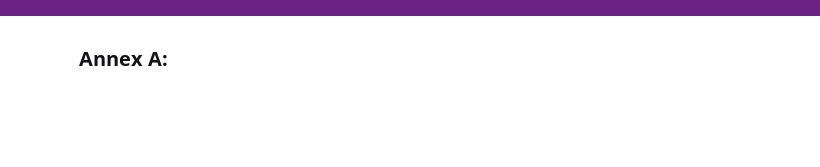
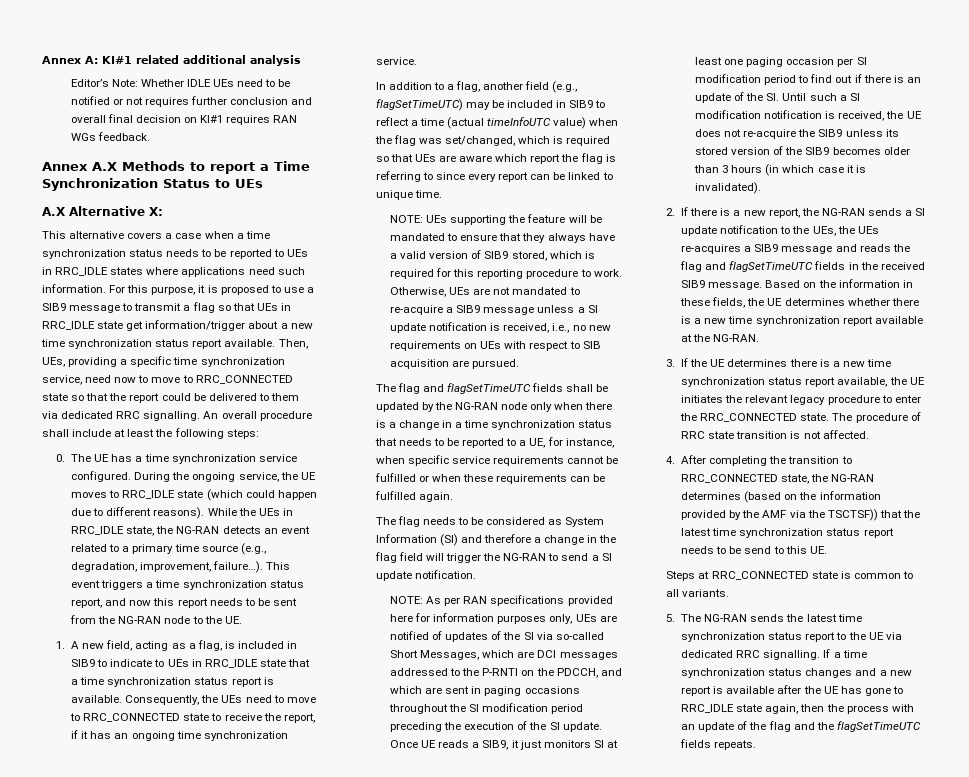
(169, 59) none -> [102,55,301,66] [70,79,291,87] [70,96,313,107] [70,114,298,125] [70,132,150,141] [42,161,310,174] [42,178,263,191] [42,206,163,216] [42,231,270,239] [42,249,308,259] [42,267,305,277] [42,284,314,295] [42,302,291,313] [42,320,313,331] [41,339,308,349] [42,356,285,367] [42,375,293,385] [42,393,299,403] [42,411,312,421] [42,428,259,439] [56,454,297,464] [71,471,316,482] [71,489,317,501] [71,507,293,519] [71,526,310,536] [71,543,266,555] [71,561,291,573] [71,580,304,590] [71,598,297,608] [70,615,242,624] [56,640,298,651] [71,659,310,668] [71,677,274,687] [71,695,316,705] [70,713,315,723] [71,730,288,741] [376,57,418,65] [375,81,578,93] [375,99,606,111] [375,117,619,129] [374,135,611,146] [375,153,616,164] [375,171,613,182] [375,190,442,200] [390,214,602,225] [390,233,615,243] [390,250,595,261] [390,268,622,279] [390,287,580,297] [390,305,598,315] [390,322,611,333] [390,341,601,351] [390,359,520,369] [375,383,609,394] [375,402,613,412] [375,420,613,430] [374,437,614,448] [375,455,619,466] [374,473,606,484] [374,491,453,502] [375,516,605,527] [375,534,617,546] [374,552,612,563] [375,570,476,581] [390,595,613,606] [390,613,617,624] [390,631,604,642] [390,650,618,660] [390,668,622,678] [390,686,580,696] [389,703,584,714] [390,721,602,732] [390,740,618,750] [695,57,867,67] [695,74,921,85] [695,92,860,103] [695,110,922,121] [695,129,899,139] [695,146,910,155] [694,164,866,176] [695,182,762,194] [666,207,926,218] [681,225,879,236] [681,244,910,254] [680,261,925,272] [681,279,913,290] [680,297,919,308] [681,316,923,326] [681,334,760,342] [666,358,891,367] [681,377,925,387] [681,395,921,405] [680,412,921,423] [681,430,869,439] [666,455,852,466] [681,474,875,484] [681,491,881,503] [681,509,920,521] [681,528,894,538] [681,546,827,554] [666,571,913,581] [666,589,730,597] [666,614,862,622] [681,632,902,642] [681,649,867,660] [681,668,912,678] [681,685,903,696] [681,704,914,714] [681,721,921,732] [680,739,757,750] KI#1 related additional analysis // Editor’s Note: Whether IDLE UEs need to be notified or not requires further conclusion and overall final decision on KI#1 requires RAN WGs feedback. // Annex A.X Methods to report a Time Synchronization Status to UEs // A.X Alternative X: // This alternative covers a case when a time synchronization status needs to be reported to UEs in RRC_IDLE states where applications need such information. For this purpose, it is proposed to use a SIB9 message to transmit a flag so that UEs in RRC_IDLE state get information/trigger about a new time synchronization status report available. Then, UEs, providing a specific time synchronization service, need now to move to RRC_CONNECTED state so that the report could be delivered to them via dedicated RRC signalling. An overall procedure shall include at least the following steps: // 0. The UE has a time synchronization service configured. During the ongoing service, the UE moves to RRC_IDLE state (which could happen due to different reasons). While the UEs in RRC_IDLE state, the NG-RAN detects an event related to a primary time source (e.g., degradation, improvement, failure…). This event triggers a time synchronization status report, and now this report needs to be sent from the NG-RAN node to the UE. // 1. A new field, acting as a flag, is included in SIB9 to indicate to UEs in RRC_IDLE state that a time synchronization status report is available. Consequently, the UEs need to move to RRC_CONNECTED state to receive the report, if it has an ongoing time synchronization service. // In addition to a flag, another field (e.g., flagSetTimeUTC) may be included in SIB9 to reflect a time (actual timeInfoUTC value) when the flag was set/changed, which is required so that UEs are aware which report the flag is referring to since every report can be linked to unique time. // NOTE: UEs supporting the feature will be mandated to ensure that they always have a valid version of SIB9 stored, which is required for this reporting procedure to work. Otherwise, UEs are not mandated to re-acquire a SIB9 message unless a SI update notification is received, i.e., no new requirements on UEs with respect to SIB acquisition are pursued. // The flag and flagSetTimeUTC fields shall be updated by the NG-RAN node only when there is a change in a time synchronization status that needs to be reported to a UE, for instance, when specific service requirements cannot be fulfilled or when these requirements can be fulfilled again. // The flag needs to be considered as System Information (SI) and therefore a change in the flag field will trigger the NG-RAN to send a SI update notification. // NOTE: As per RAN specifications provided here for information purposes only, UEs are notified of updates of the SI via so-called Short Messages, which are DCI messages addressed to the P-RNTI on the PDCCH, and which are sent in paging occasions throughout the SI modification period preceding the execution of the SI update. Once UE reads a SIB9, it just monitors SI at least one paging occasion per SI modification period to find out if there is an update of the SI. Until such a SI modification notification is received, the UE does not re-acquire the SIB9 unless its stored version of the SIB9 becomes older than 3 hours (in which case it is invalidated). // 2. If there is a new report, the NG-RAN sends a SI update notification to the UEs, the UEs re-acquires a SIB9 message and reads the flag and flagSetTimeUTC fields in the received SIB9 message. Based on the information in these fields, the UE determines whether there is a new time synchronization report available at the NG-RAN. // 3. If the UE determines there is a new time synchronization status report available, the UE initiates the relevant legacy procedure to enter the RRC_CONNECTED state. The procedure of RRC state transition is not affected. // 4. After completing the transition to RRC_CONNECTED state, the NG-RAN determines (based on the information provided by the AMF via the TSCTSF)) that the latest time synchronization status report needs to be send to this UE. // Steps at RRC_CONNECTED state is common to all variants. // 5. The NG-RAN sends the latest time synchronization status report to the UE via dedicated RRC signalling. If a time synchronization status changes and a new report is available after the UE has gone to RRC_IDLE state again, then the process with an update of the flag and the flagSetTimeUTC fields repeats.

